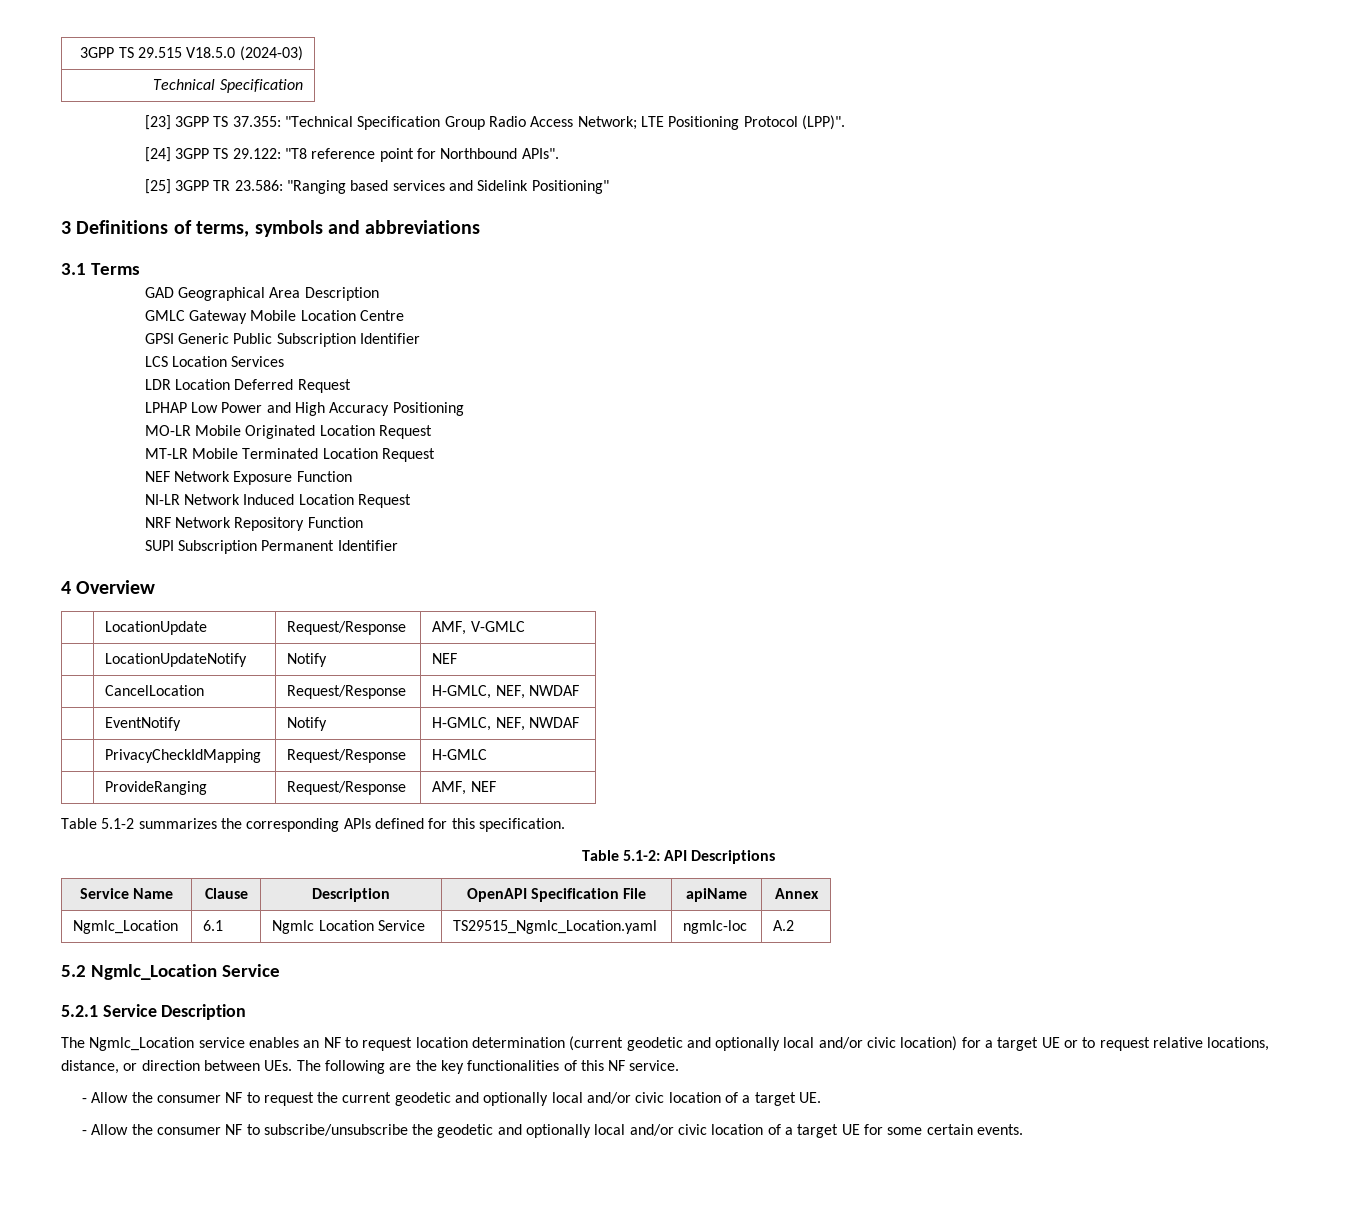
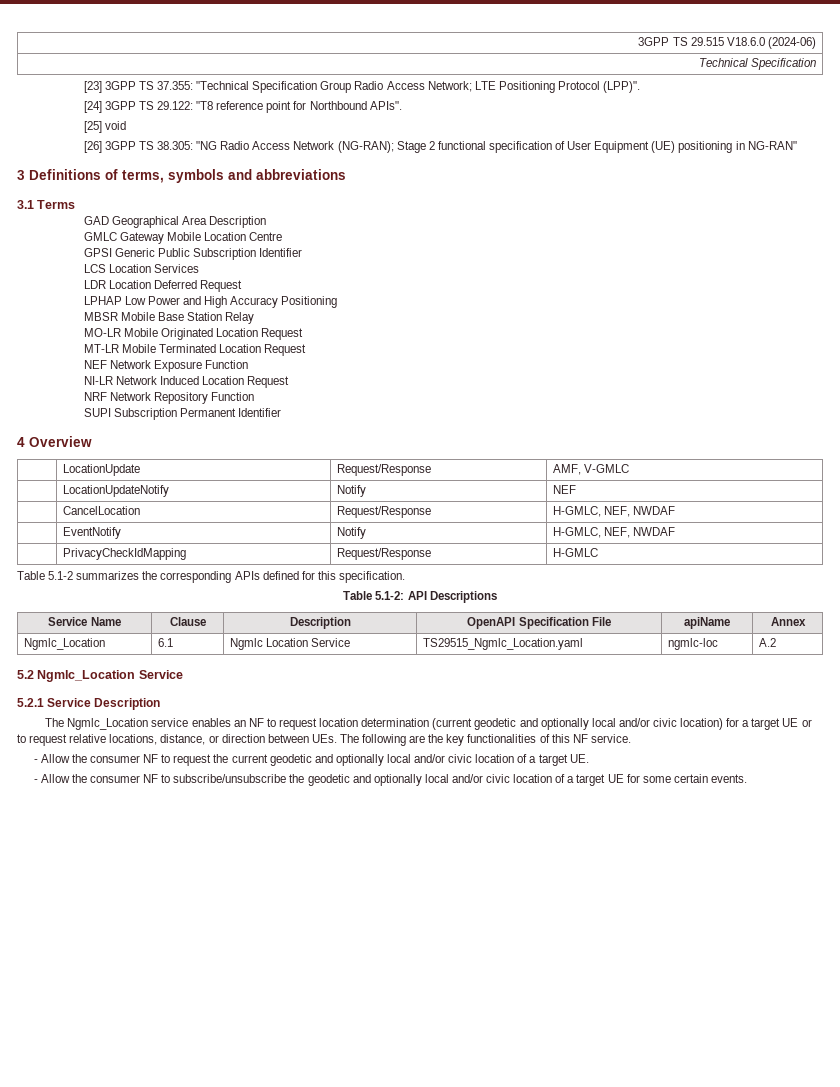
[186,46,303,61] V18.5.0 (2024-03) -> [726,37,816,49] V18.6.0 (2024-06)
[174,180,609,194] 3GPP TR 23.586: "Ranging based services and Sidelink Positioning" -> [104,121,126,130] [83,141,797,153] void // [26] 3GPP TS 38.305: "NG Radio Access Network (NG-RAN); Stage 2 functional specification of User Equipment (UE) positioning in NG-RAN"
(464, 409) none -> [83,312,255,324] // MBSR Mobile Base Station Relay
[105,781,208,795] [287,781,407,795] [432,781,496,795] // | ProvideRanging | Request/Response | AMF, NEF -> (599, 552) none

